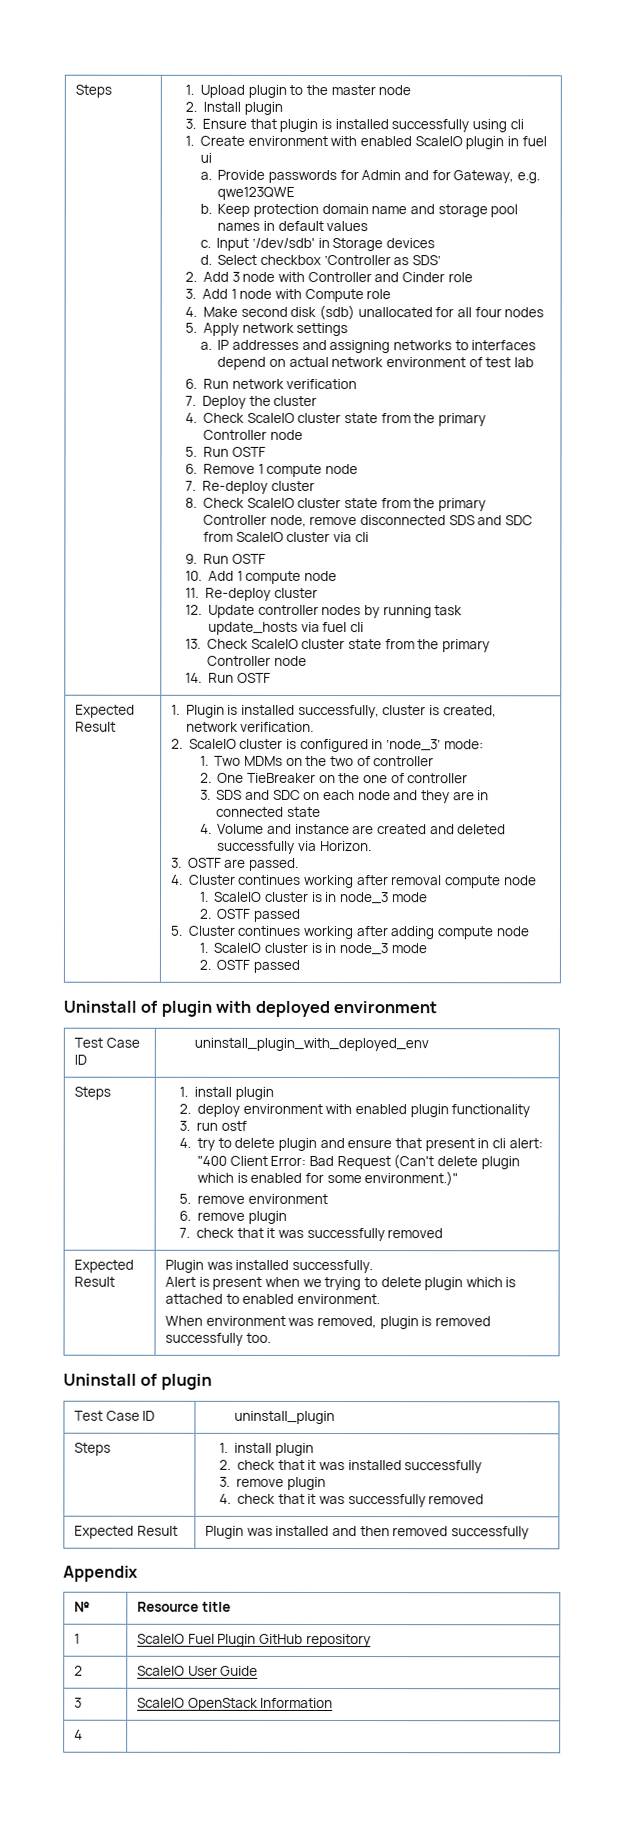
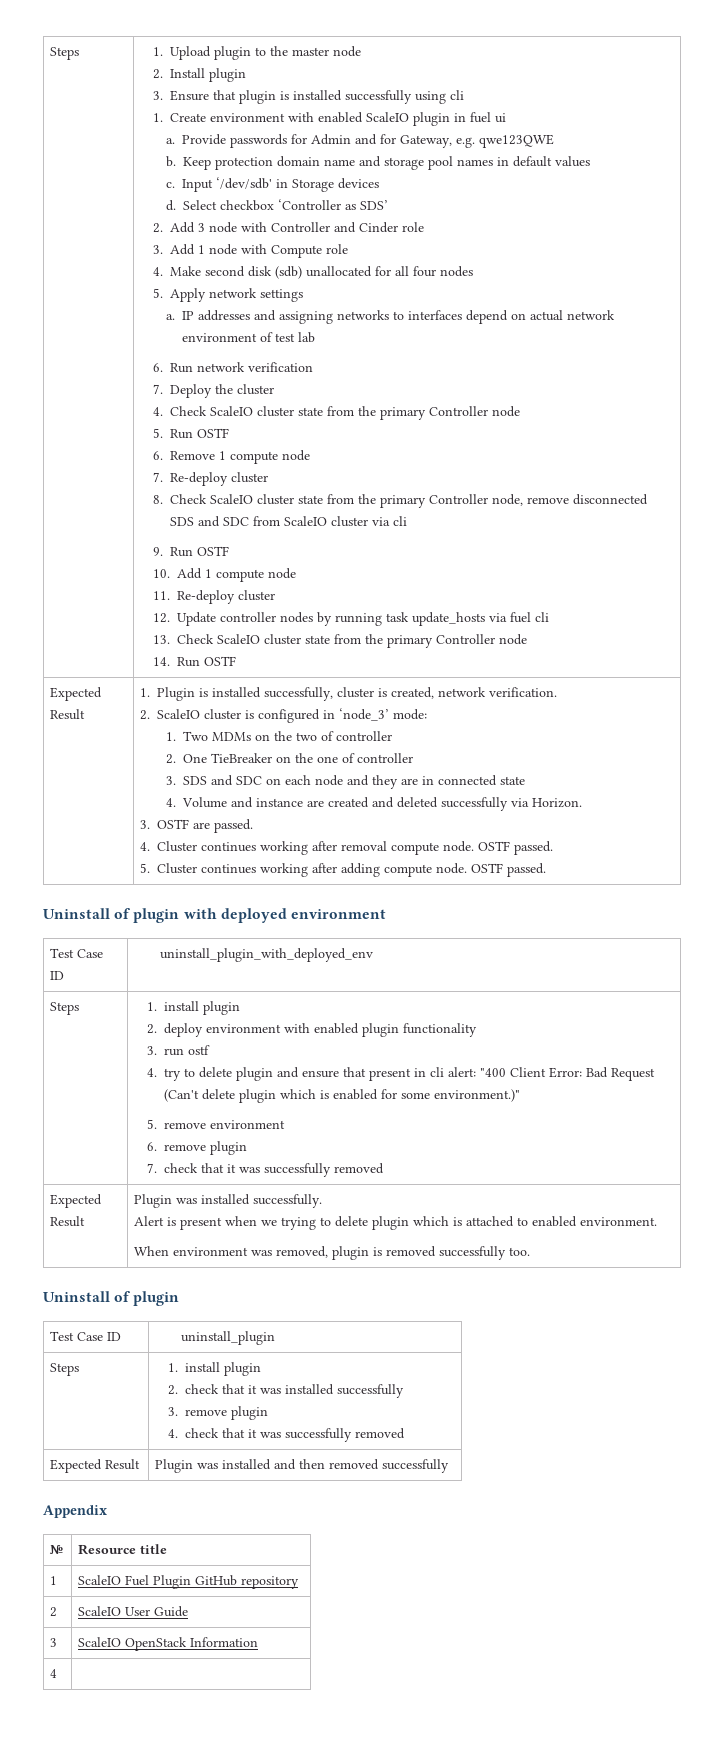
[503,875,537,886] [199,891,428,905] [198,908,302,922] node // 1. ScaleIO cluster is in node_3 mode // 2. OSTF passed -> [443,841,554,855] node. OSTF passed.
[495,926,529,937] [198,942,427,956] [198,959,301,973] node // 1. ScaleIO cluster is in node_3 mode // 2. OSTF passed -> [436,863,547,877] node. OSTF passed.

